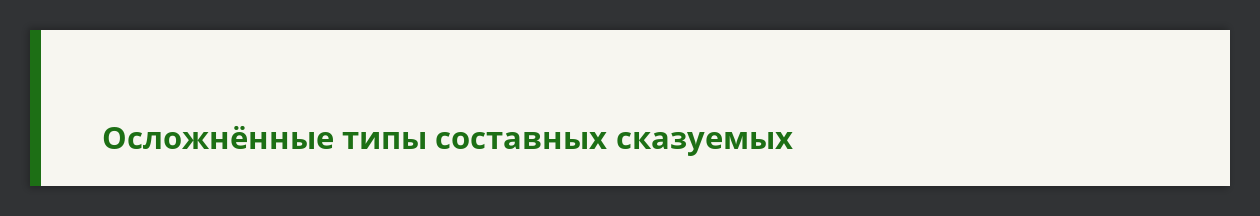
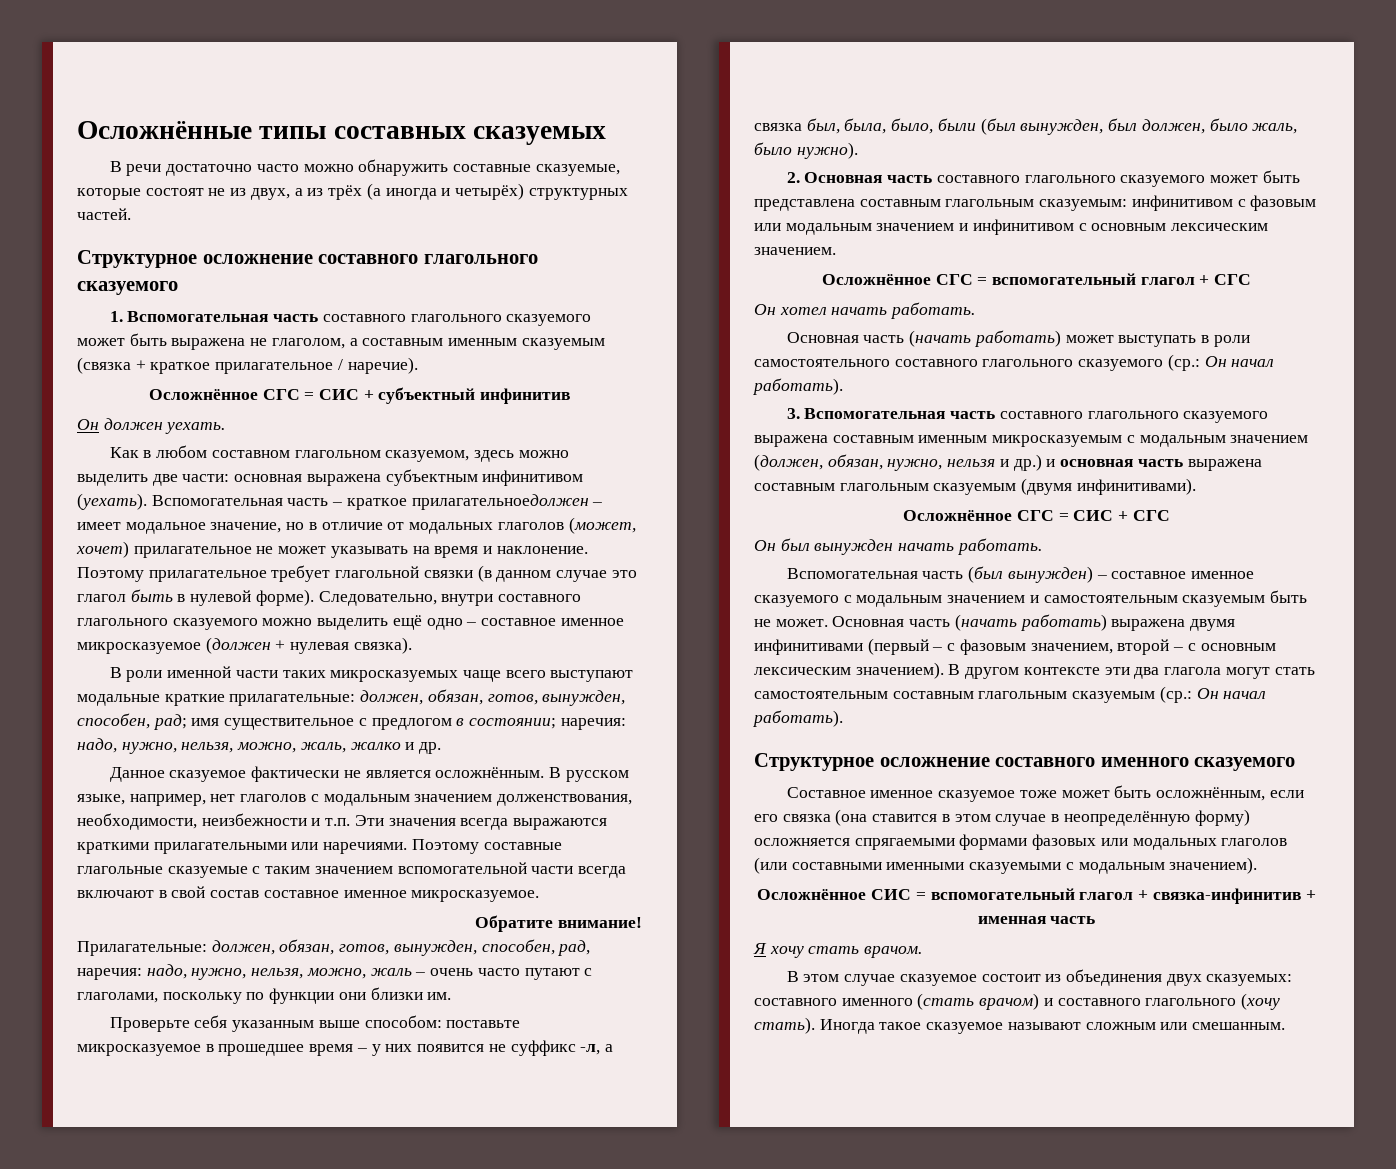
(793, 144) none -> [109,159,620,176] [77,183,628,200] [77,208,131,220] [77,250,538,268] [77,281,178,295] [109,311,592,326] [77,333,605,350] [77,357,418,374] [148,387,571,404] [77,418,226,434] [109,445,569,462] [77,469,584,486] [77,493,603,510] [77,517,636,534] [76,541,588,558] [77,565,637,582] [77,589,582,606] [77,615,624,630] [77,637,412,654] [109,666,634,682] [77,689,626,706] [77,713,626,730] [77,738,442,754] [109,766,629,782] [77,794,633,806] [77,813,608,830] [77,839,562,854] [77,862,627,878] [77,886,540,902] [475,915,642,932] [77,939,591,956] [77,964,593,980] [77,987,452,1004] [109,1015,521,1032] [77,1040,613,1056] [754,118,1298,135] [754,142,858,159] [786,170,1300,187] [754,195,1317,211] [754,219,1269,235] [754,247,836,255] [821,273,1252,285] [754,302,976,319] [786,330,1250,347] [754,354,1275,371] [752,378,843,395] [786,408,1269,423] [754,435,1309,447] [754,454,1262,471] [754,478,1196,495] [903,510,1170,521] [754,538,1042,555] [786,566,1255,583] [754,590,1308,607] [754,614,1236,631] [754,638,1276,655] [754,662,1315,679] [754,686,1267,703] [752,710,843,727] [754,753,1296,771] [786,785,1304,802] [754,809,1250,826] [754,834,1288,850] [754,857,1258,874] [757,888,1316,904] [977,916,1096,924] [753,943,923,958] [786,969,1293,986] [754,993,1281,1010] [754,1017,1286,1034] // В речи достаточно часто можно обнаружить составные сказуемые, которые состоят не из двух, а из трёх (а иногда и четырёх) структурных частей. // Структурное осложнение составного глагольного сказуемого // 1. Вспомогательная часть составного глагольного сказуемого может быть выражена не глаголом, а составным именным сказуемым (связка + краткое прилагательное / наречие). // Осложнённое СГС = СИС + субъектный инфинитив // Он должен уехать. // Как в любом составном глагольном сказуемом, здесь можно выделить две части: основная выражена субъектным инфинитивом (уехать). Вспомогательная часть – краткое прилагательноедолжен – имеет модальное значение, но в отличие от модальных глаголов (может, хочет) прилагательное не может указывать на время и наклонение. Поэтому прилагательное требует глагольной связки (в данном случае это глагол быть в нулевой форме). Следовательно, внутри составного глагольного сказуемого можно выделить ещё одно – составное именное микросказуемое (должен + нулевая связка). // В роли именной части таких микросказуемых чаще всего выступают модальные краткие прилагательные: должен, обязан, готов, вынужден, способен, рад; имя существительное с предлогом в состоянии; наречия: надо, нужно, нельзя, можно, жаль, жалко и др. // Данное сказуемое фактически не является осложнённым. В русском языке, например, нет глаголов с модальным значением долженствования, необходимости, неизбежности и т.п. Эти значения всегда выражаются краткими прилагательными или наречиями. Поэтому составные глагольные сказуемые с таким значением вспомогательной части всегда включают в свой состав составное именное микросказуемое. // Обратите внимание! // Прилагательные: должен, обязан, готов, вынужден, способен, рад, наречия: надо, нужно, нельзя, можно, жаль – очень часто путают с глаголами, поскольку по функции они близки им. // Проверьте себя указанным выше способом: поставьте микросказуемое в прошедшее время – у них появится не суффикс -л, а связка был, была, было, были (был вынужден, был должен, было жаль, было нужно). // 2. Основная часть составного глагольного сказуемого может быть представлена составным глагольным сказуемым: инфинитивом с фазовым или модальным значением и инфинитивом с основным лексическим значением. // Осложнённое СГС = вспомогательный глагол + СГС // Он хотел начать работать. // Основная часть (начать работать) может выступать в роли самостоятельного составного глагольного сказуемого (ср.: Он начал работать). // 3. Вспомогательная часть составного глагольного сказуемого выражена составным именным микросказуемым с модальным значением (должен, обязан, нужно, нельзя и др.) и основная часть выражена составным глагольным сказуемым (двумя инфинитивами). // Осложнённое СГС = СИС + СГС // Он был вынужден начать работать. // Вспомогательная часть (был вынужден) – составное именное сказуемого с модальным значением и самостоятельным сказуемым быть не может. Основная часть (начать работать) выражена двумя инфинитивами (первый – с фазовым значением, второй – с основным лексическим значением). В другом контексте эти два глагола могут стать самостоятельным составным глагольным сказуемым (ср.: Он начал работать). // Структурное осложнение составного именного сказуемого // Составное именное сказуемое тоже может быть осложнённым, если его связка (она ставится в этом случае в неопределённую форму) осложняется спрягаемыми формами фазовых или модальных глаголов (или составными именными сказуемыми с модальным значением). // Осложнённое СИС = вспомогательный глагол + связка-инфинитив + именная часть // Я хочу стать врачом. // В этом случае сказуемое состоит из объединения двух сказуемых: составного именного (стать врачом) и составного глагольного (хочу стать). Иногда такое сказуемое называют сложным или смешанным.

